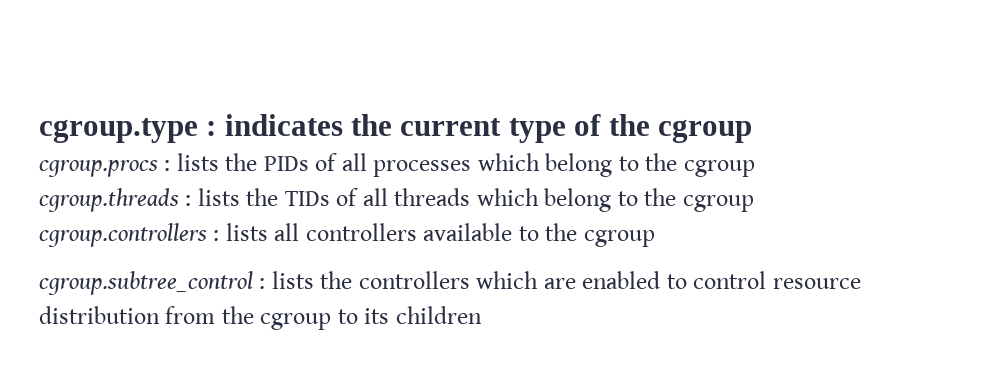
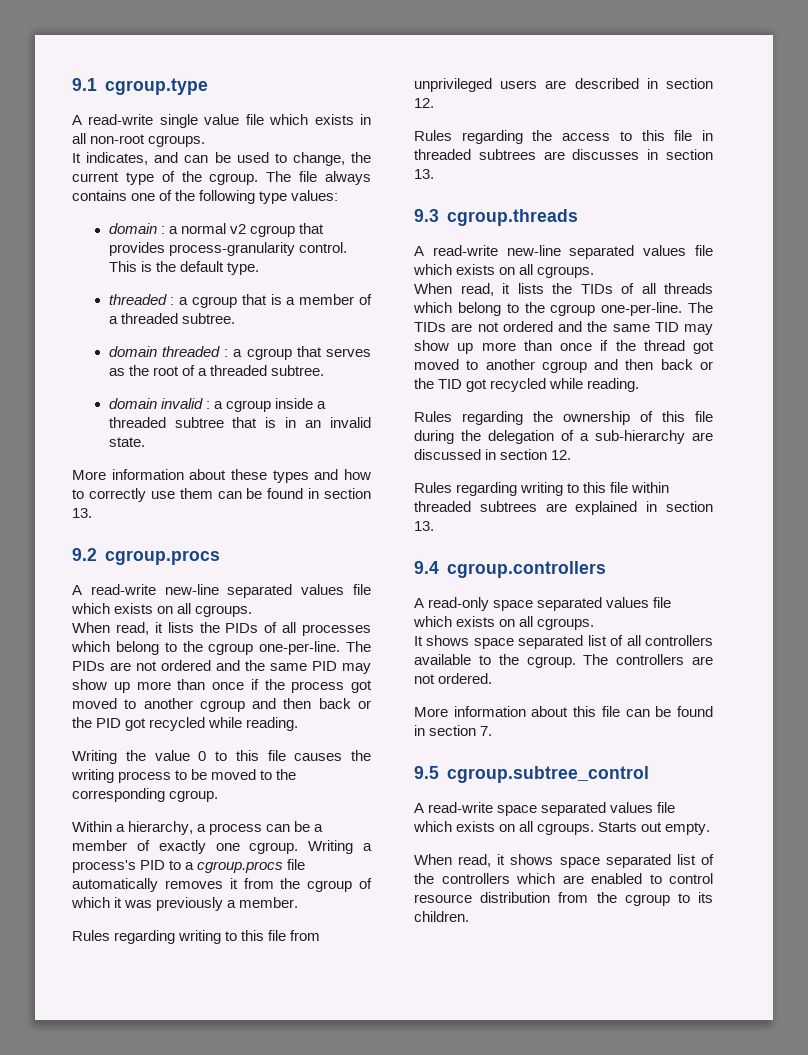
(39, 130) none -> [72,78,97,91] 9.1
[206,114,343,136] : indicates -> [72,114,372,128] [72,133,206,147] [72,152,345,166] // A read-write single value file which exists in all non-root cgroups. // It indicates, and can be used to change,
[657,119,752,143] [39,160,171,177] cgroup // cgroup.procs : -> [209,171,371,185] [72,190,339,204] [108,223,324,237] [108,242,347,256] [108,261,259,275] [108,294,372,308] [108,313,235,324] [108,346,372,360] [108,365,324,376] [108,398,326,412] [108,417,371,428] [108,437,145,447] [72,469,371,483] [72,488,371,502] [72,508,92,518] [72,548,220,565] [72,584,372,598] [71,603,253,617] [72,622,163,635] cgroup. The file always contains one of the following type values: // domain : a normal v2 cgroup that provides process-granularity control. This is the default type. // threaded : a cgroup that is a member of a threaded subtree. // domain threaded : a cgroup that serves as the root of a threaded subtree. // domain invalid : a cgroup inside a threaded subtree that is in an invalid state. // More information about these types and how to correctly use them can be found in section 13. // 9.2 cgroup.procs // A read-write new-line separated values file which exists on all cgroups. // When read, it
[39,188,192,212] // cgroup.threads : -> [259,641,371,655] [72,660,371,674] [72,679,372,693] [72,698,371,712] [72,717,299,731] [72,750,371,764] [71,769,297,783] [72,788,219,802] [72,821,324,835] [72,840,372,854] [72,859,306,873] [72,878,372,892] [71,897,299,911] [72,930,321,944] [414,78,713,92] [414,98,434,108] [414,130,713,144] [414,149,713,160] [414,169,434,179] [414,209,578,226] [414,245,713,259] [413,264,595,278] [414,283,510,296] one-per-line. The PIDs are not ordered and the same PID may show up more than once if the process got moved to another cgroup and then back or the PID got recycled while reading. // Writing the value 0 to this file causes the writing process to be moved to the corresponding cgroup. // Within a hierarchy, a process can be a member of exactly one cgroup. Writing a process's PID to a cgroup.procs file automatically removes it from the cgroup of which it was previously a member. // Rules regarding writing to this file from unprivileged users are described in section 12. // Rules regarding the access to this file in threaded subtrees are discusses in section 13. // 9.3 cgroup.threads // A read-write new-line separated values file which exists on all cgroups. // When read, it
[39,223,268,247] // cgroup.controllers : lists -> [601,302,713,316] [414,321,713,335] [414,340,714,354] [414,359,713,373] [414,378,640,392] [414,411,713,425] [414,430,713,444] [414,449,572,460] [414,482,670,496] [414,501,713,515] [414,521,434,531] [414,561,606,578] [414,597,672,611] [413,616,595,630] [414,635,624,649] one-per-line. The TIDs are not ordered and the same TID may show up more than once if the thread got moved to another cgroup and then back or the TID got recycled while reading. // Rules regarding the ownership of this file during the delegation of a sub-hierarchy are discussed in section 12. // Rules regarding writing to this file within threaded subtrees are explained in section 13. // 9.4 cgroup.controllers // A read-only space separated values file which exists on all cgroups. // It shows space separated list of
[583,230,655,247] [39,271,314,295] cgroup // cgroup.subtree_control : lists -> [526,654,713,668] [414,673,493,684] [414,706,713,717] [414,725,493,736] [414,766,649,783] [414,802,676,816] [413,821,711,835] [414,854,714,868] cgroup. The controllers are not ordered. // More information about this file can be found in section 7. // 9.5 cgroup.subtree_control // A read-write space separated values file which exists on all cgroups. Starts out empty. // When read, it shows space separated list of
[395,306,482,324] children -> [414,911,469,922] children.

